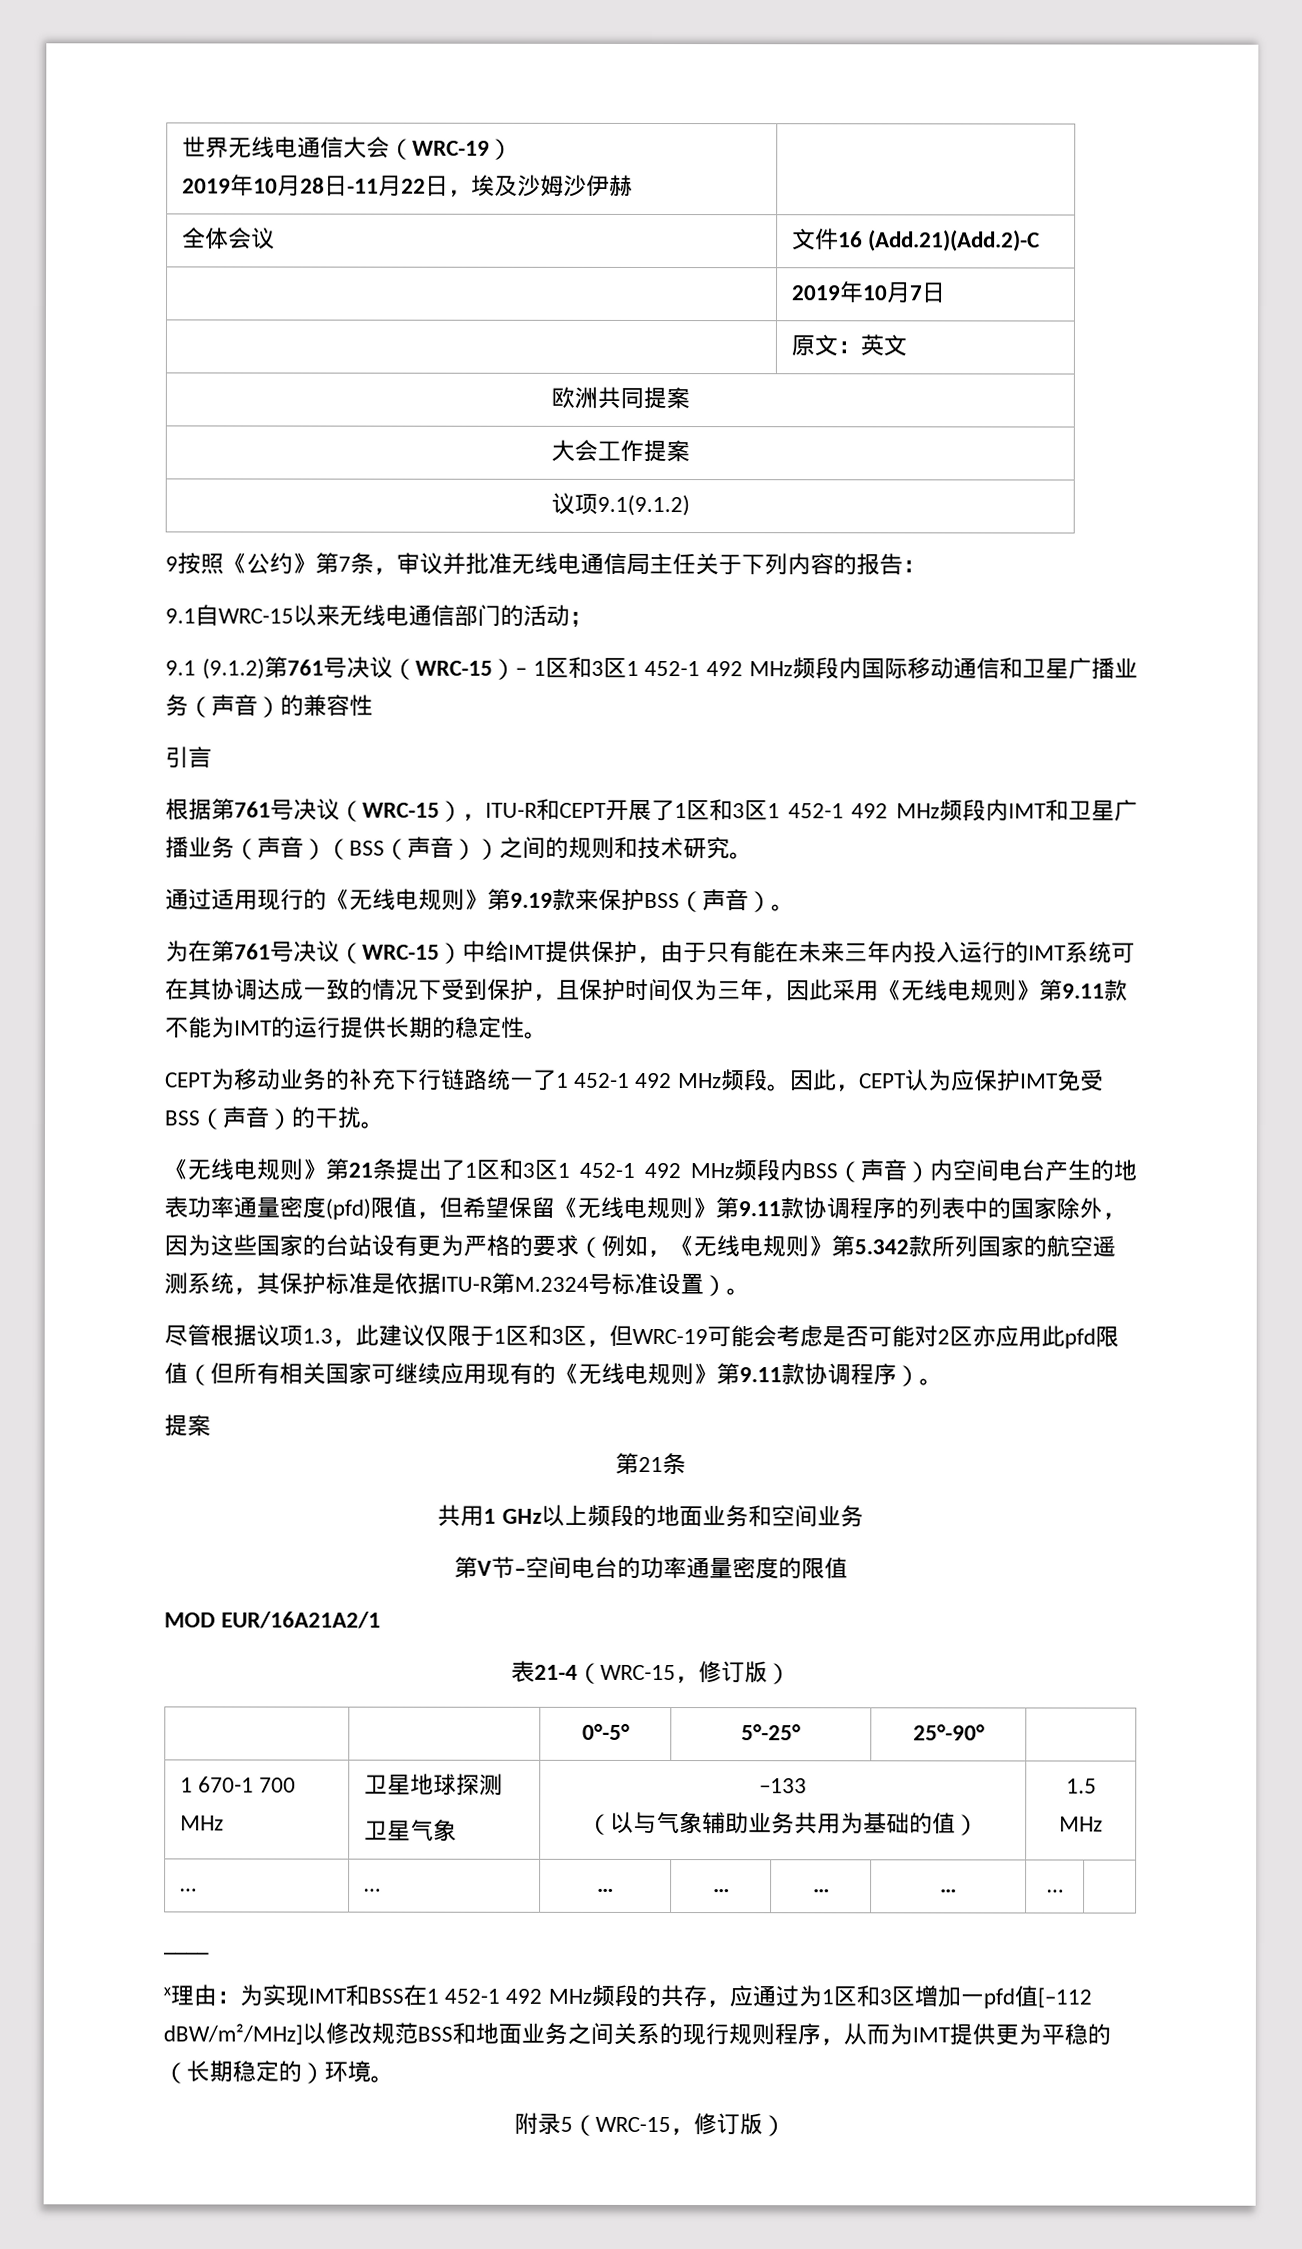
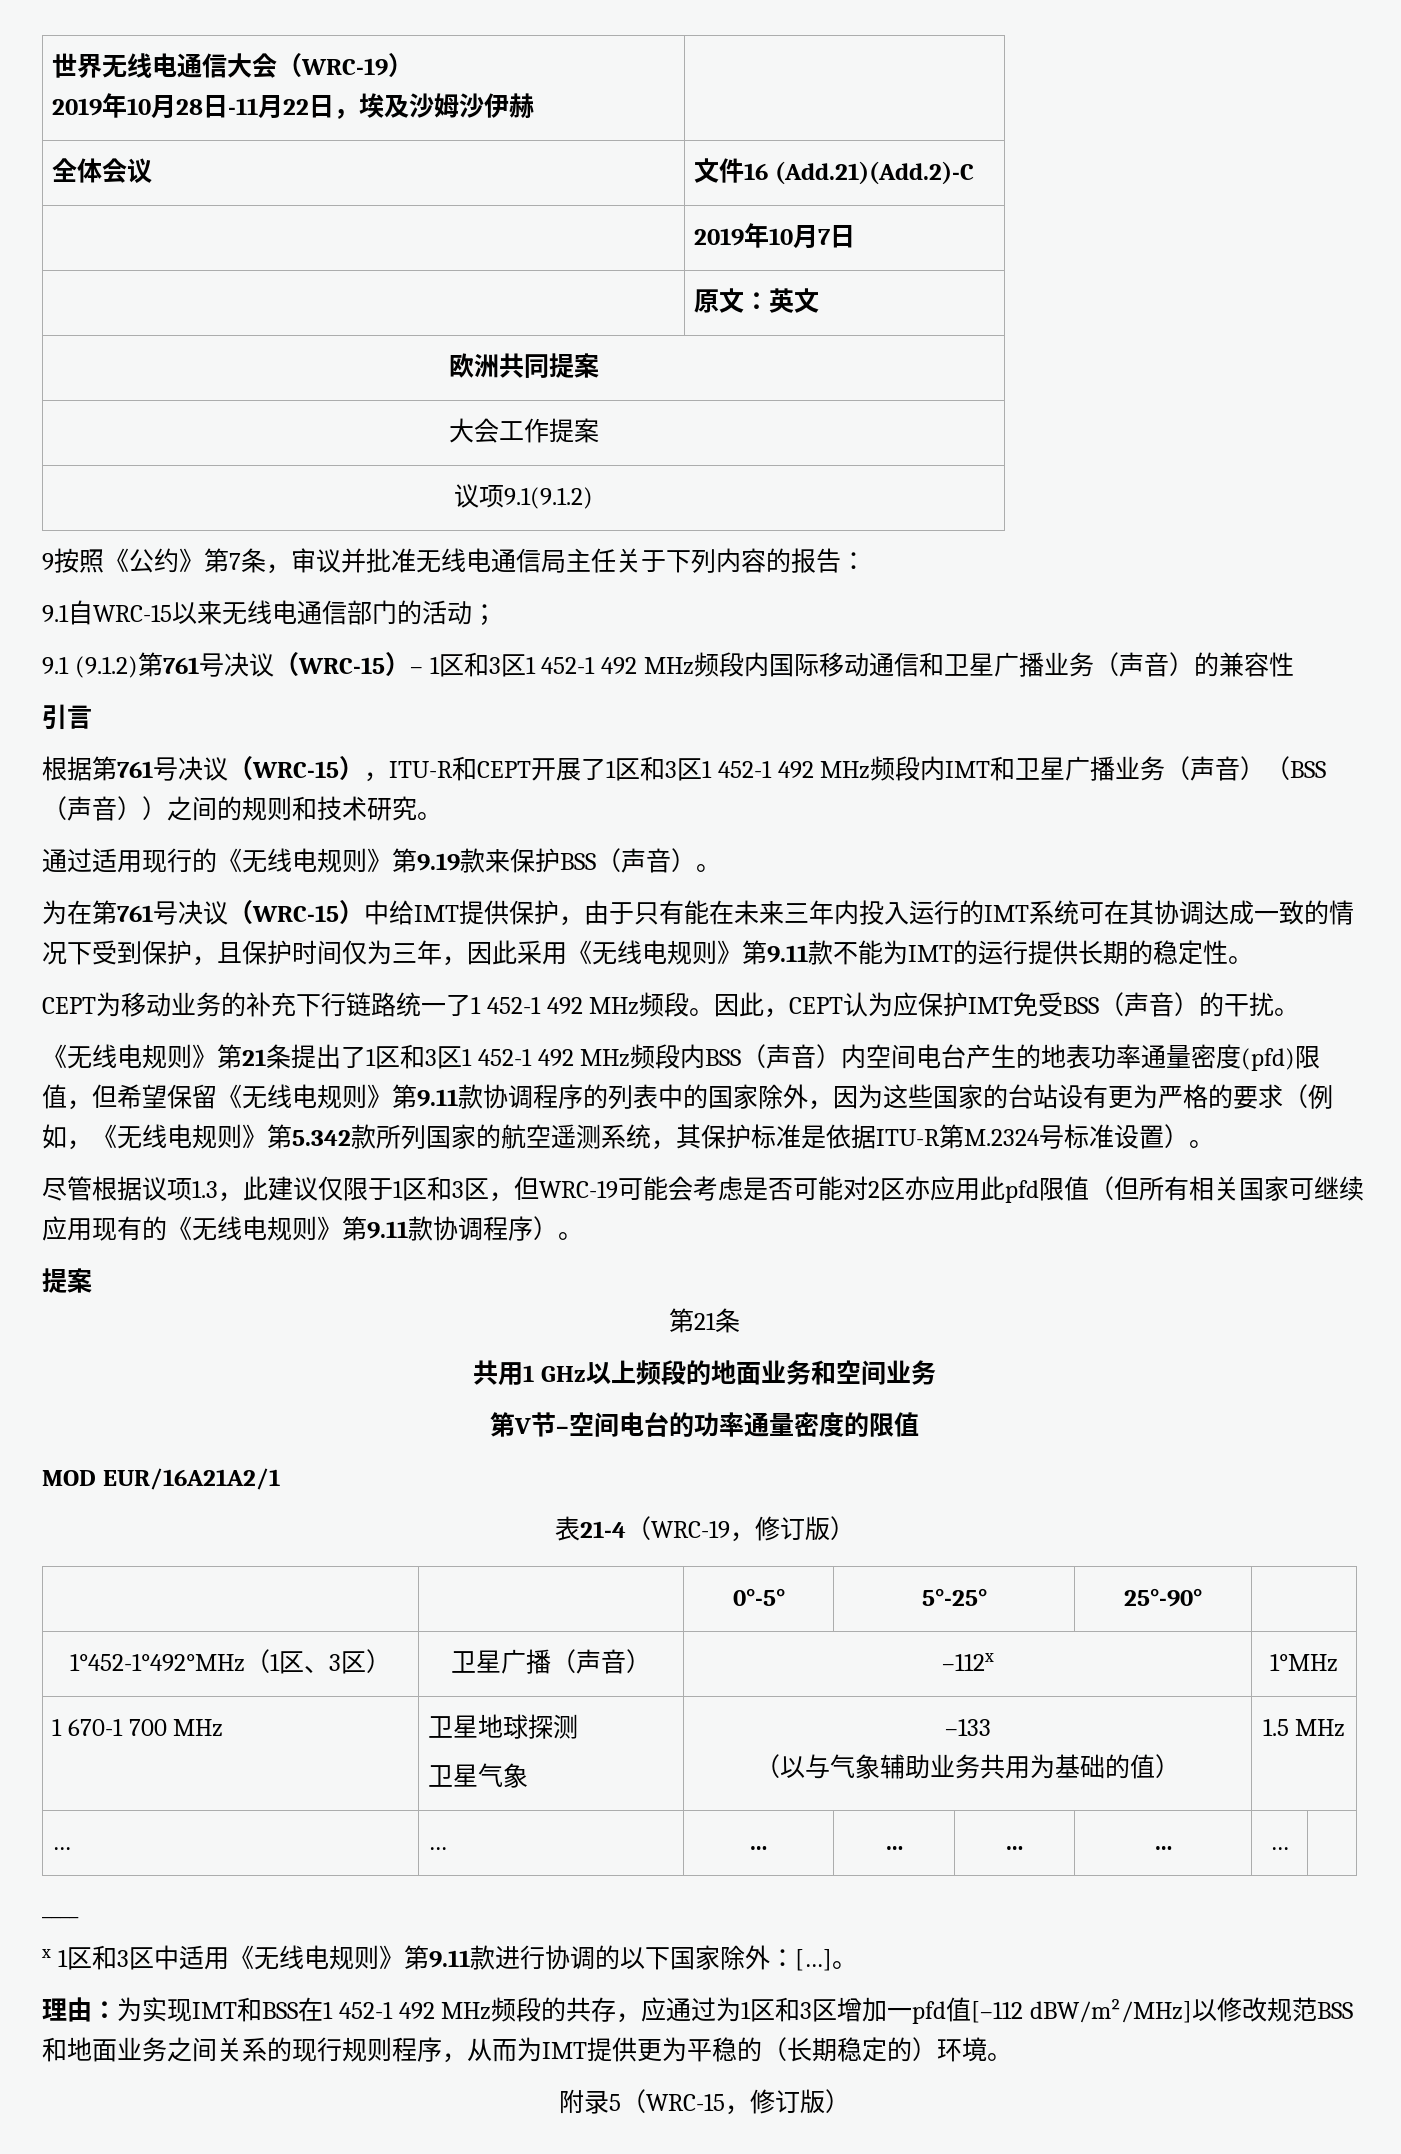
[599,1664,676,1681] WRC-15 -> [650,1521,730,1538] WRC-19
(985, 1732) none -> [70,1649,392,1674] [451,1649,651,1674] [941,1653,994,1671] [1270,1654,1338,1672] // 1°452-1°492°MHz（1区、3区） | 卫星广播（声音） | –112x | 1°MHz
(171, 1991) none -> [57,1945,857,1971] 1区和3区中适用《无线电规则》第9.11款进行协调的以下国家除外：[…]。 //

